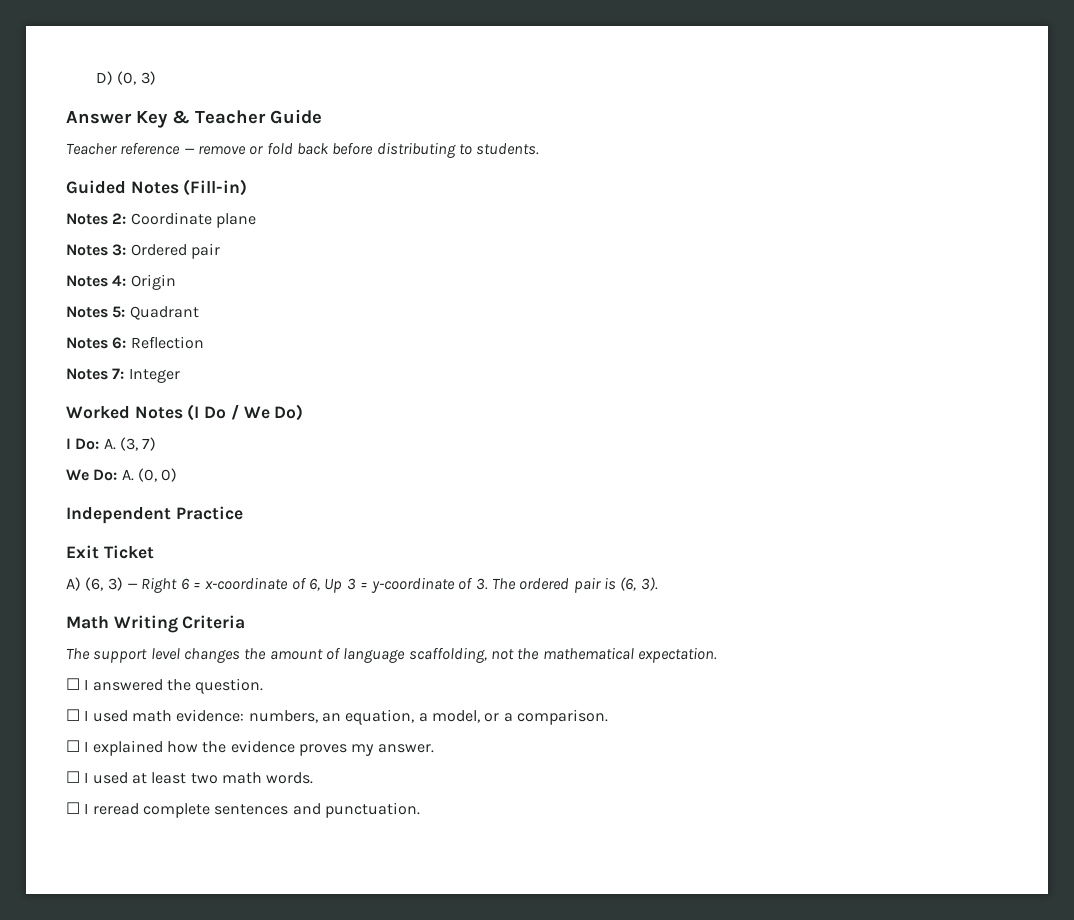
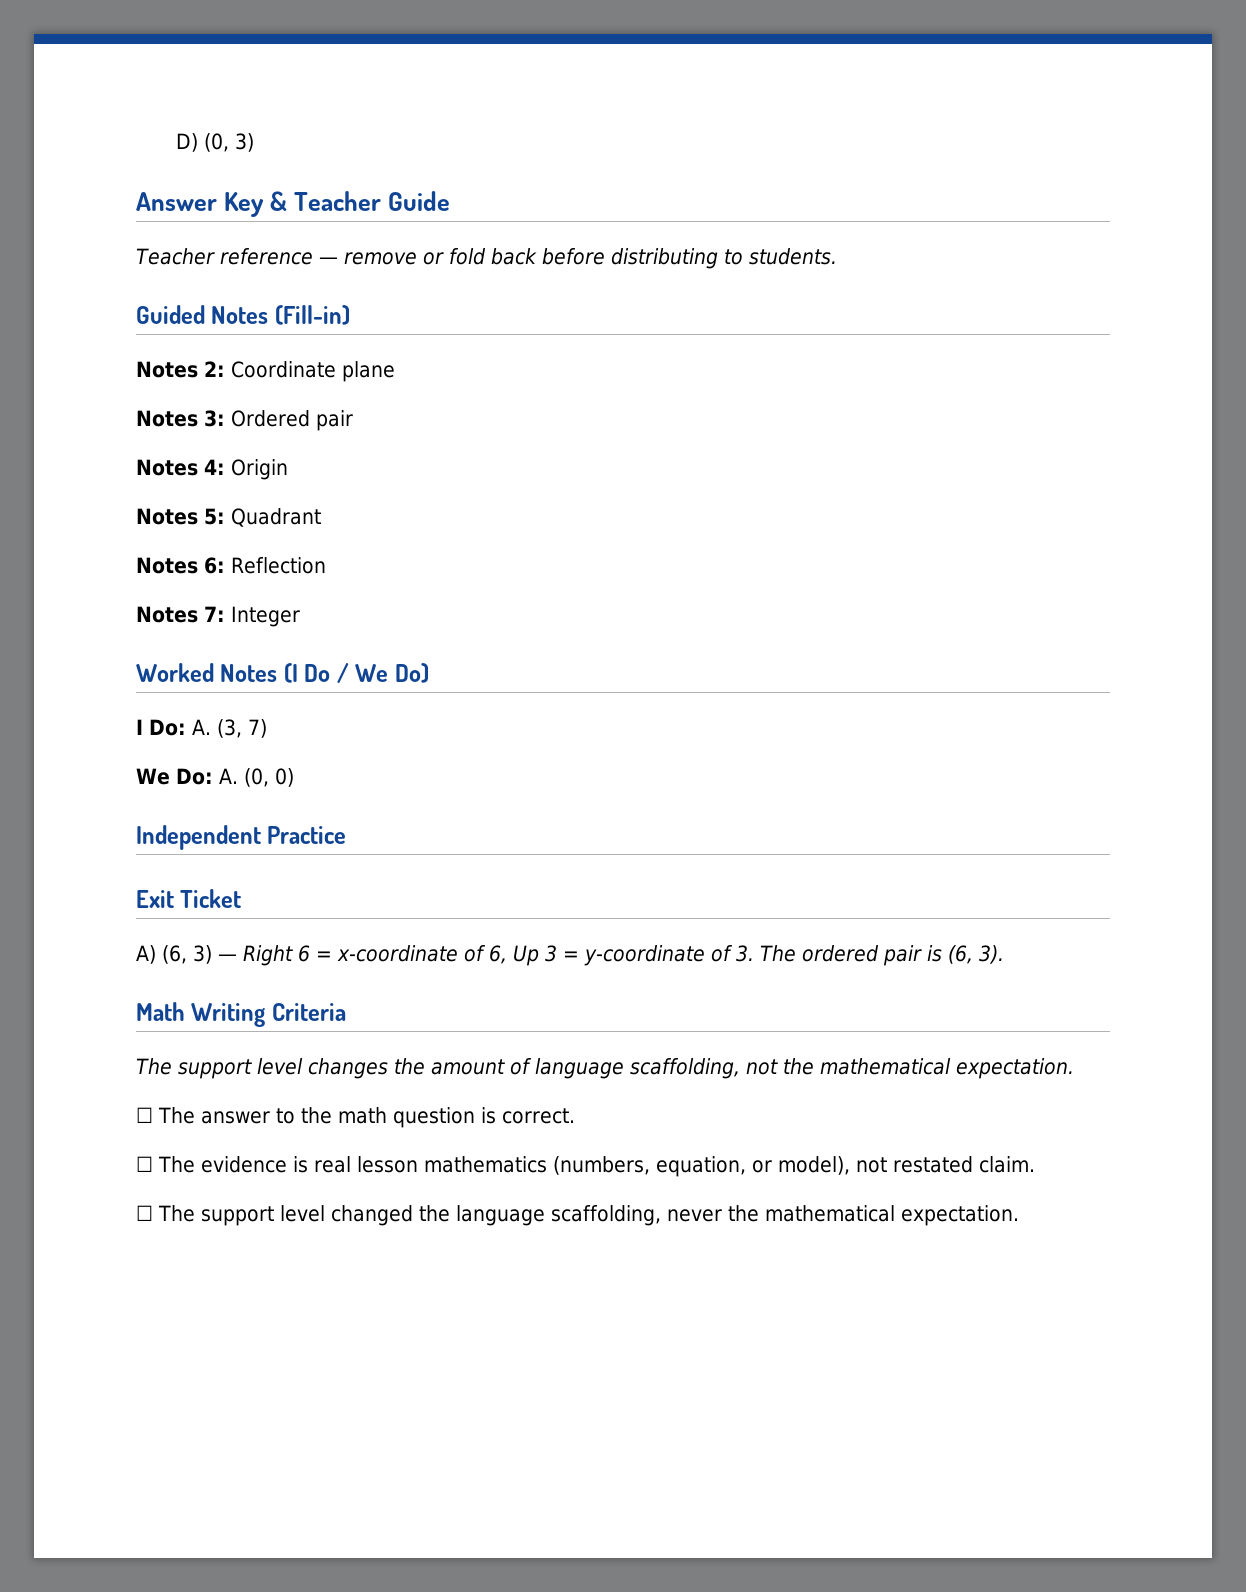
[84,678,264,694] [66,709,608,725] [66,740,434,756] [66,771,314,784] [66,802,420,818] I answered the question. // ☐ I used math evidence: numbers, an equation, a model, or a comparison. // ☐ I explained how the evidence proves my answer. // ☐ I used at least two math words. // ☐ I reread complete sentences and punctuation. -> [158,1107,575,1128] [136,1156,1035,1177] [136,1205,1019,1226] The answer to the math question is correct. // ☐ The evidence is real lesson mathematics (numbers, equation, or model), not restated claim. // ☐ The support level changed the language scaffolding, never the mathematical expectation.

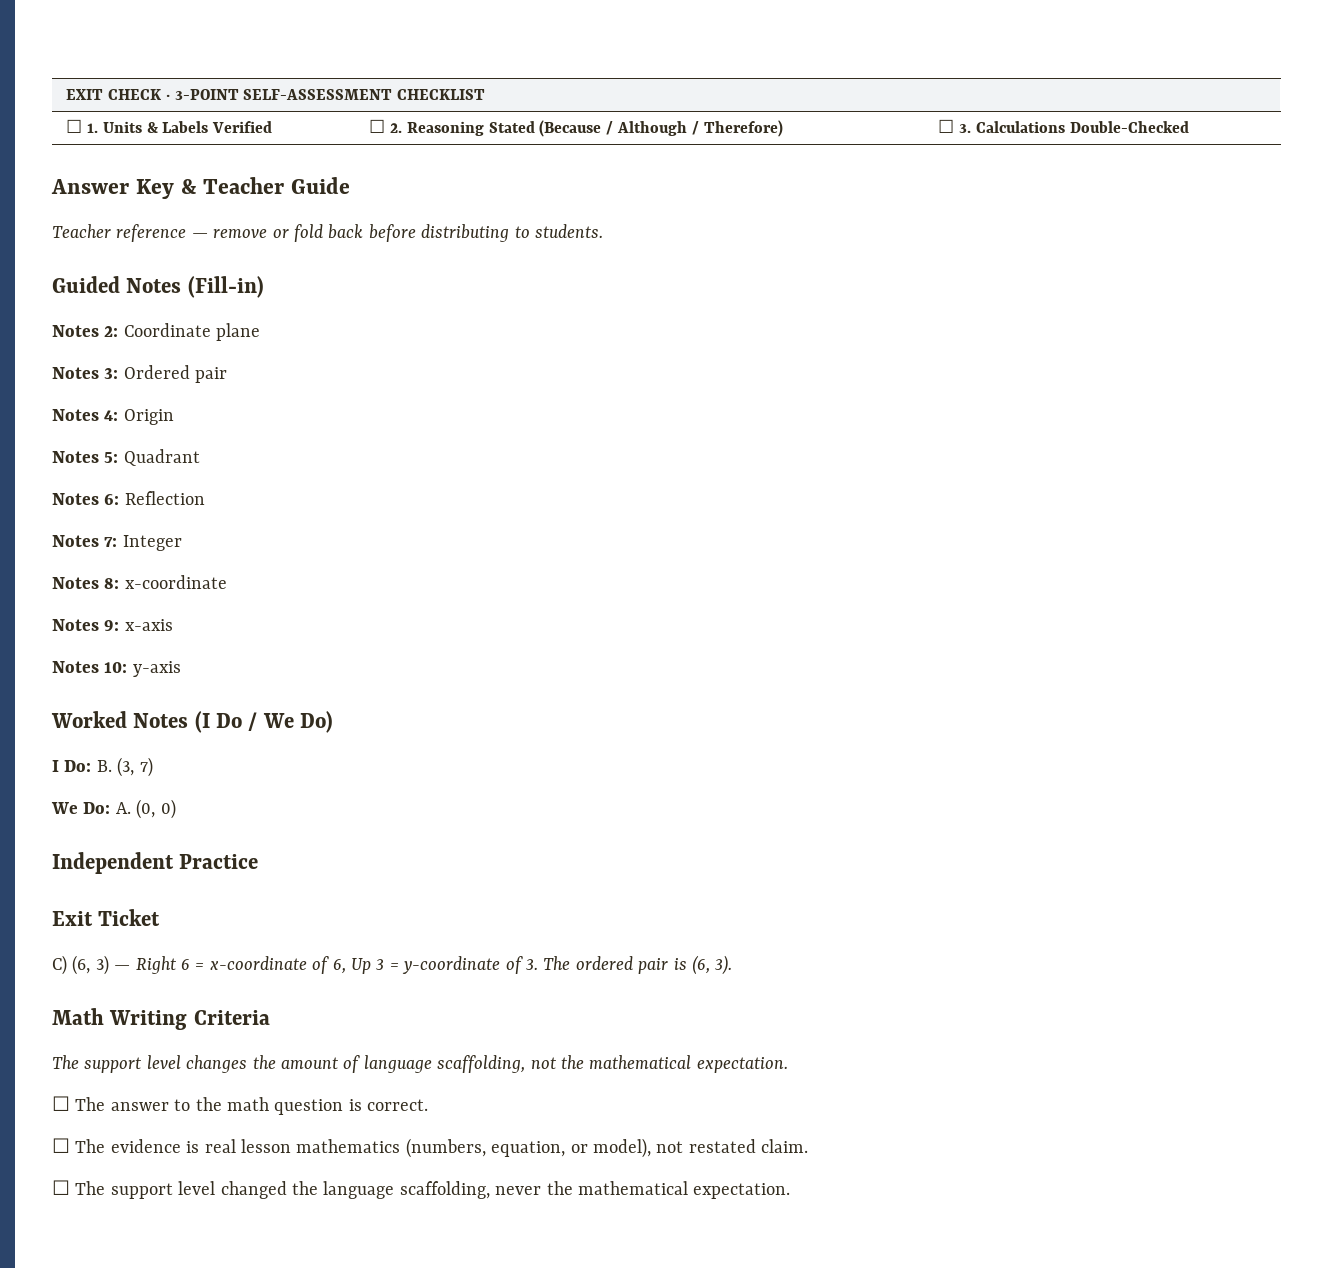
[175,133,254,152] D) (0, 3) -> [65,89,486,100] [65,119,273,133] [368,119,783,137] [937,119,1189,133] EXIT CHECK · 3-POINT SELF-ASSESSMENT CHECKLIST // ☐ 1. Units & Labels Verified | ☐ 2. Reasoning Stated (Because / Although / Therefore) | ☐ 3. Calculations Double-Checked
(300, 616) none -> [52,575,227,589] [52,619,173,631] [52,661,181,677] // Notes 8: x-coordinate // Notes 9: x-axis // Notes 10: y-axis
[192,719,211,735] A. -> [96,760,112,772] B.
[136,945,156,964] A) -> [52,955,67,975] C)

